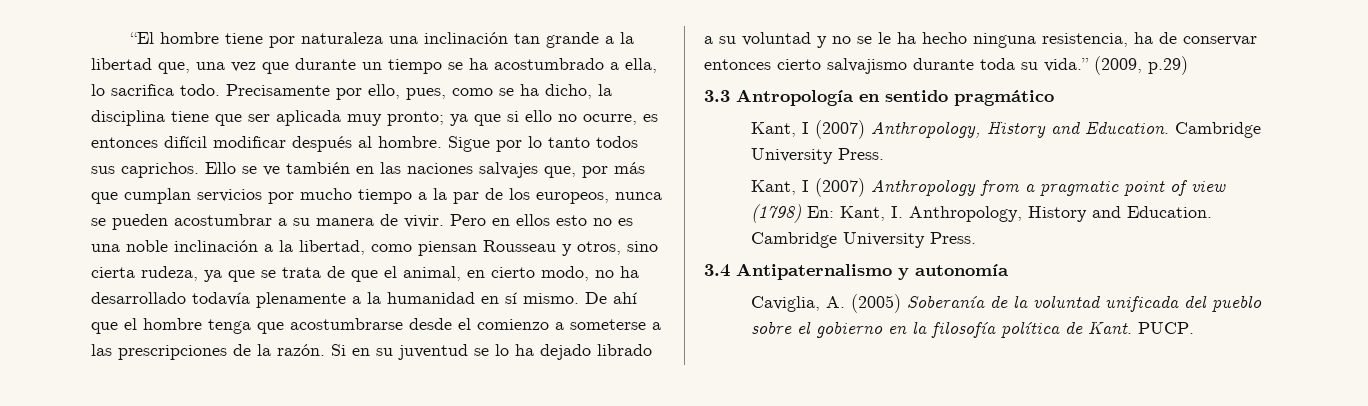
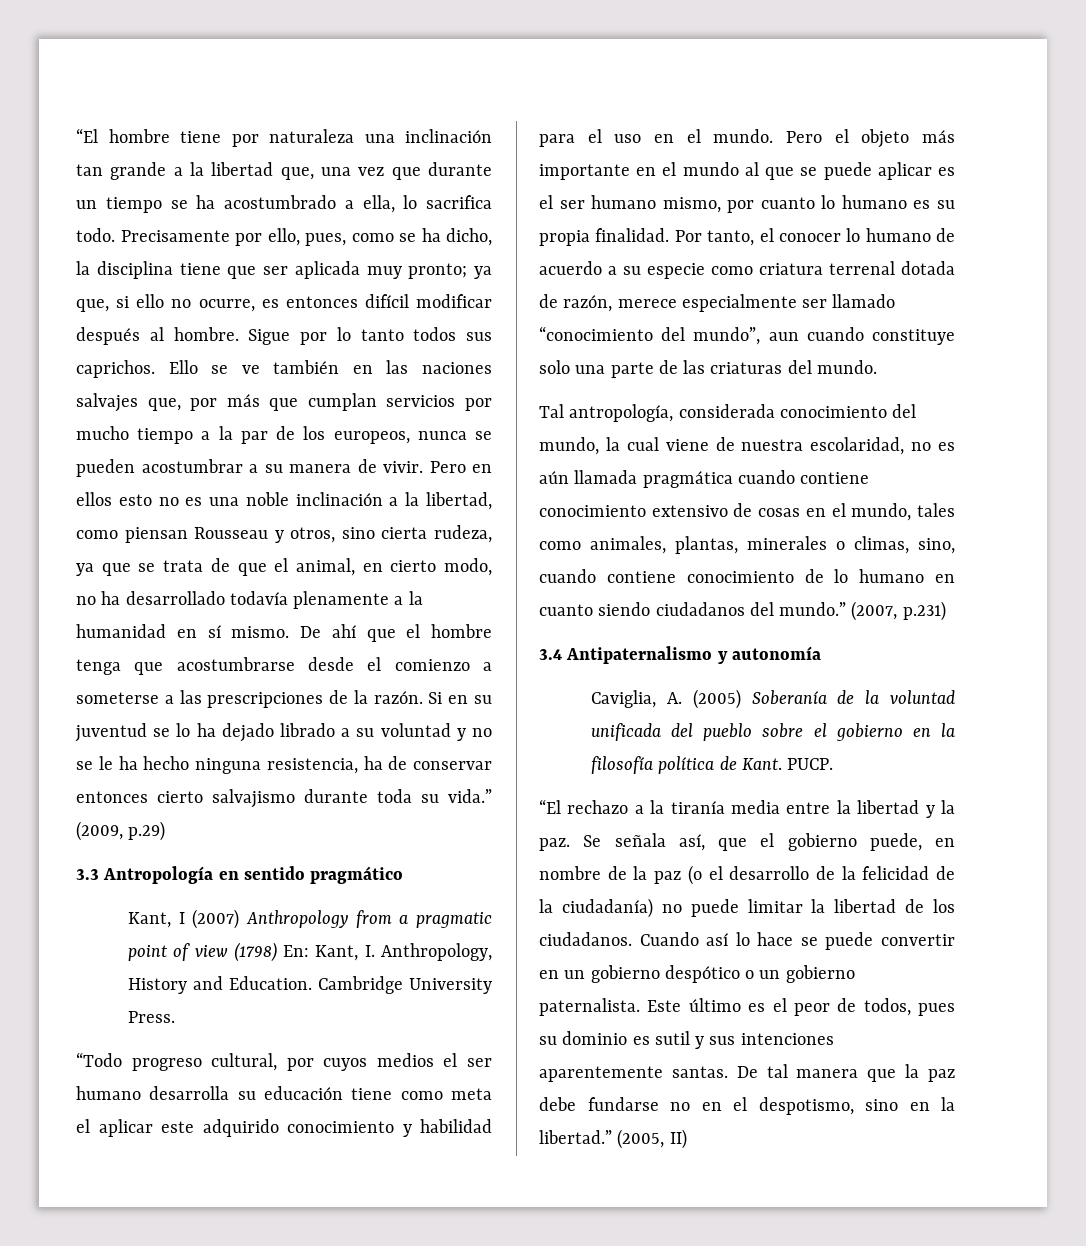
[474,114,501,126] que -> [76,299,109,312] que,
[750,120,1261,139] [750,148,884,164] // Kant, I (2007) Anthropology, History and Education. Cambridge University Press. -> (404, 875) none
(976, 238) none -> [76,1052,492,1071] [76,1086,492,1100] [76,1119,492,1137] [539,129,955,148] [539,162,955,180] [539,195,955,213] [539,228,955,246] [539,261,955,279] [539,294,896,312] [539,326,955,345] [539,360,877,378] [539,404,917,422] [539,437,955,455] [539,470,870,488] [539,503,955,521] [539,536,955,554] [539,569,955,583] [539,601,946,621] // “Todo progreso cultural, por cuyos medios el ser humano desarrolla su educación tiene como meta el aplicar este adquirido conocimiento y habilidad para el uso en el mundo. Pero el objeto más importante en el mundo al que se puede aplicar es el ser humano mismo, por cuanto lo humano es su propia finalidad. Por tanto, el conocer lo humano de acuerdo a su especie como criatura terrenal dotada de razón, merece especialmente ser llamado “conocimiento del mundo”, aun cuando constituye solo una parte de las criaturas del mundo. // Tal antropología, considerada conocimiento del mundo, la cual viene de nuestra escolaridad, no es aún llamada pragmática cuando contiene conocimiento extensivo de cosas en el mundo, tales como animales, plantas, minerales o climas, sino, cuando contiene conocimiento de lo humano en cuanto siendo ciudadanos del mundo.” (2007, p.231)
(1194, 328) none -> [539,799,955,818] [539,833,955,851] [539,865,955,885] [539,898,955,918] [539,932,955,950] [539,965,855,983] [539,998,955,1016] [539,1031,834,1049] [539,1064,955,1082] [539,1097,955,1115] [539,1129,687,1149] // “El rechazo a la tiranía media entre la libertad y la paz. Se señala así, que el gobierno puede, en nombre de la paz (o el desarrollo de la felicidad de la ciudadanía) no puede limitar la libertad de los ciudadanos. Cuando así lo hace se puede convertir en un gobierno despótico o un gobierno paternalista. Este último es el peor de todos, pues su dominio es sutil y sus intenciones aparentemente santas. De tal manera que la paz debe fundarse no en el despotismo, sino en la libertad.” (2005, II)

